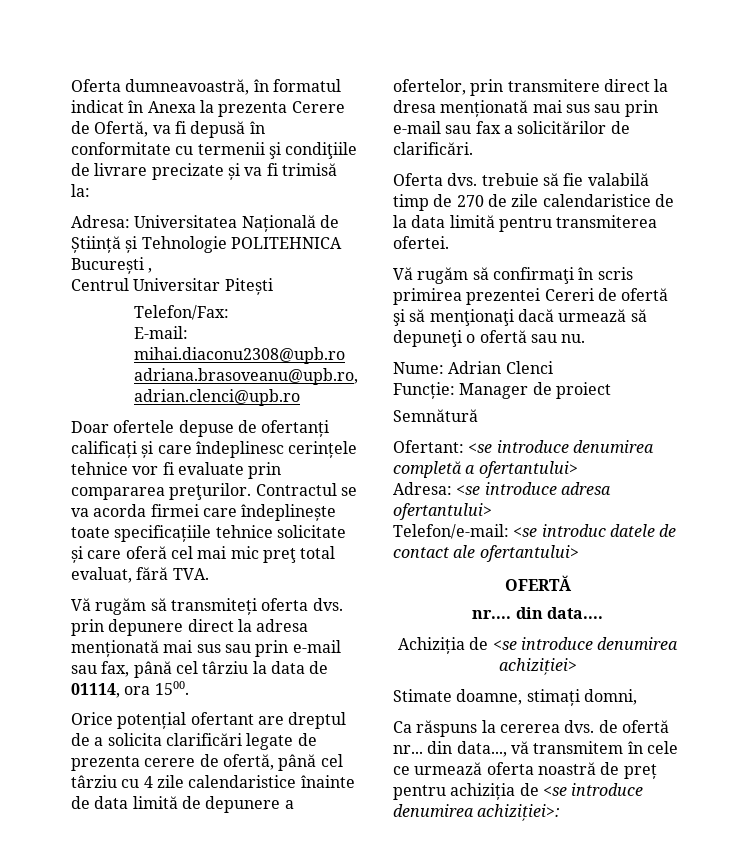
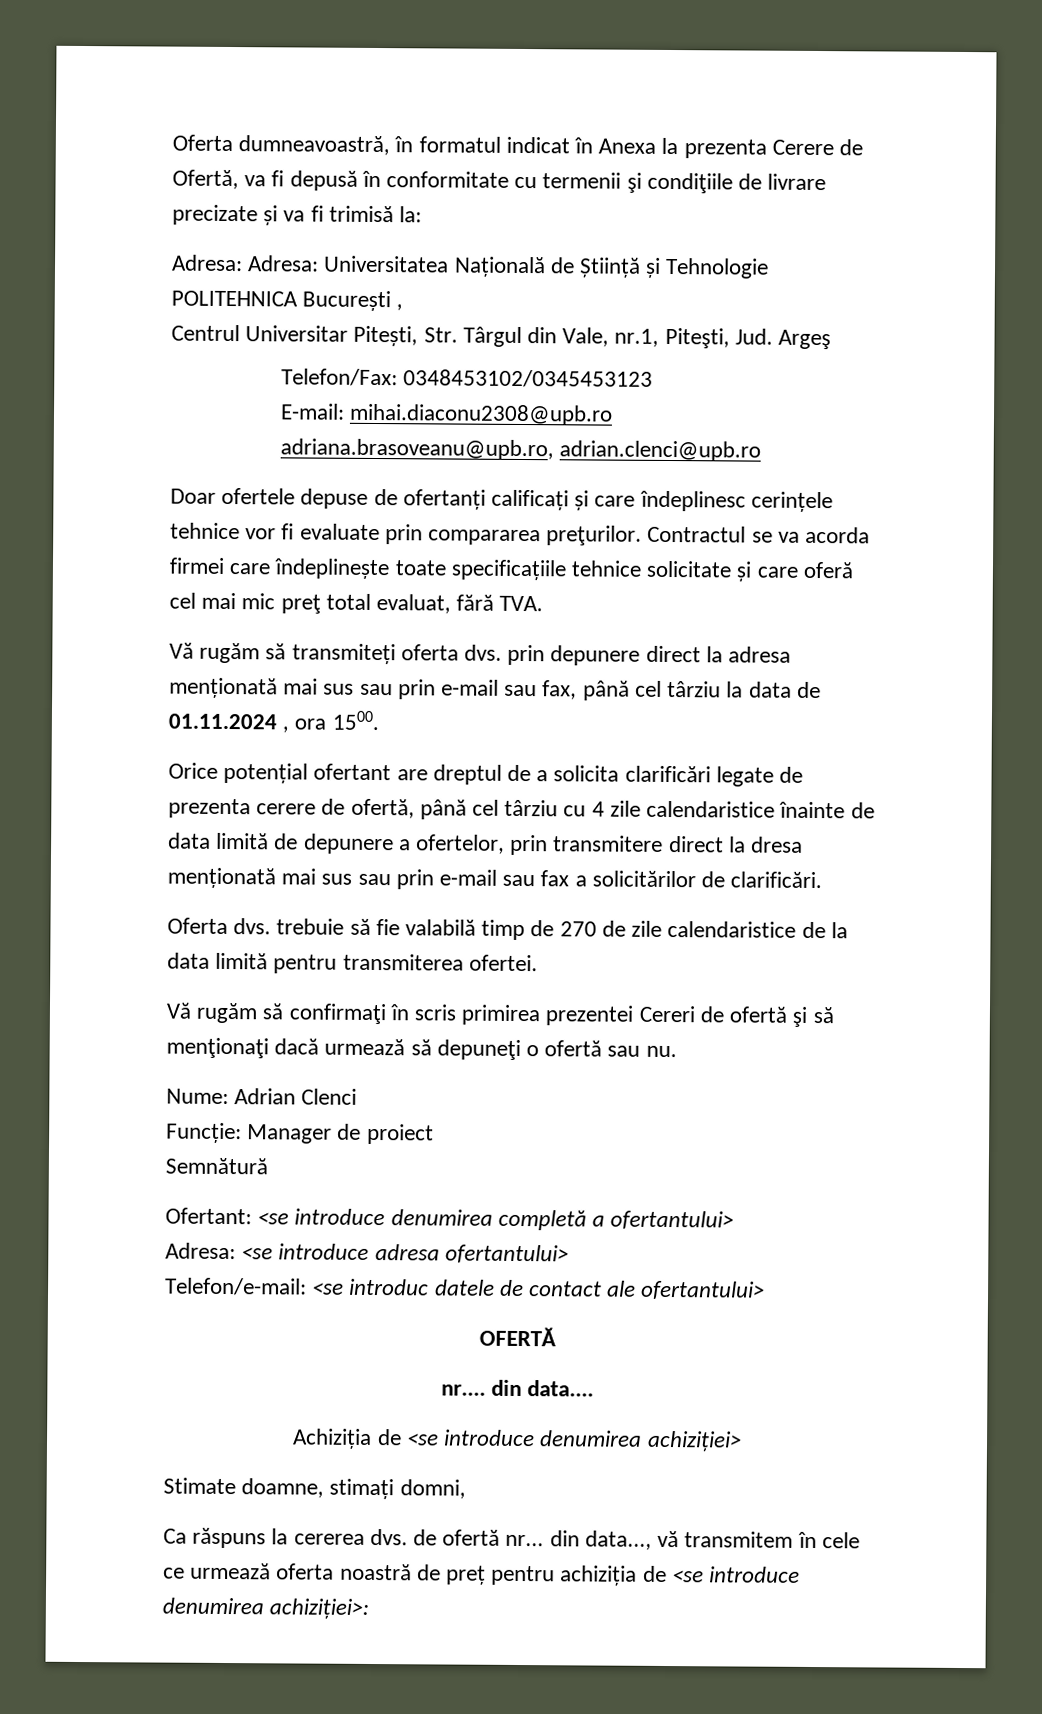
(130, 221) none -> [247,255,320,272] Adresa:
[224,278,273,295] Pitești -> [353,325,832,350] Pitești, Str. Târgul din Vale, nr.1, Piteşti, Jud. Argeş
(229, 312) none -> [403,369,654,388] 0348453102/0345453123
[71,683,120,698] 01114, -> [168,713,290,733] 01.11.2024 ,

